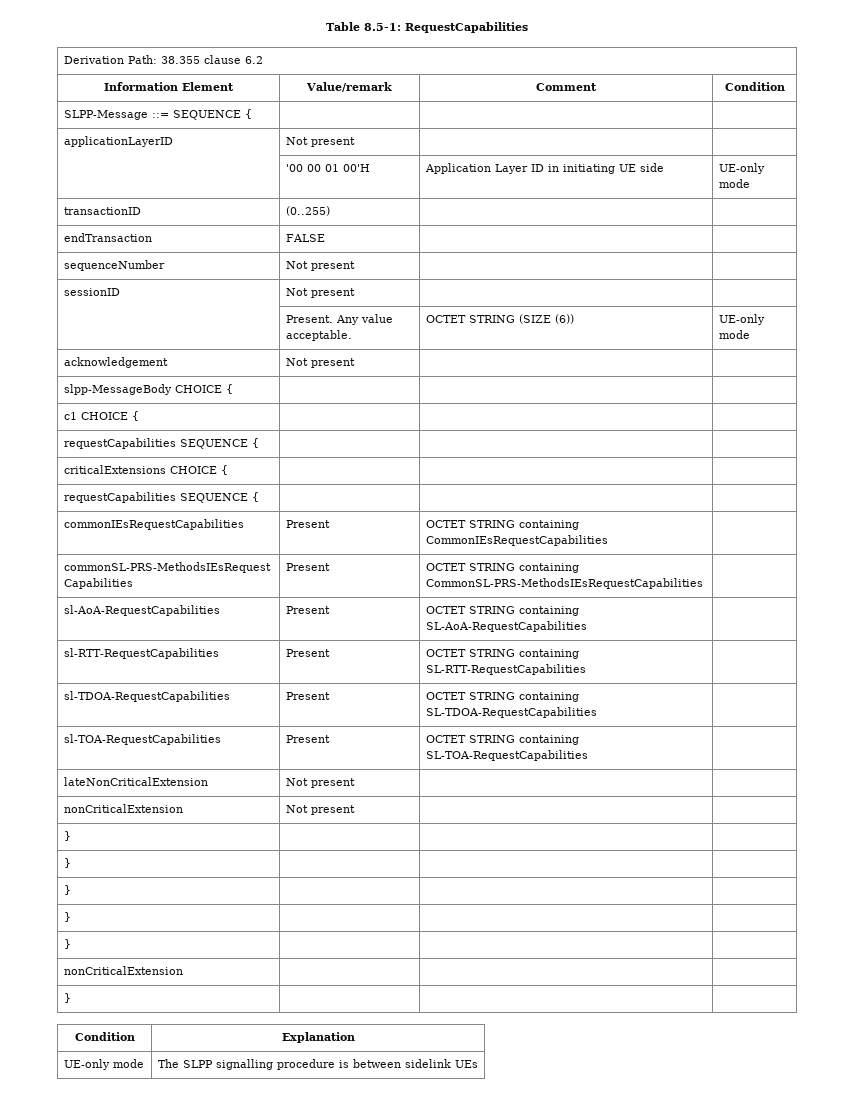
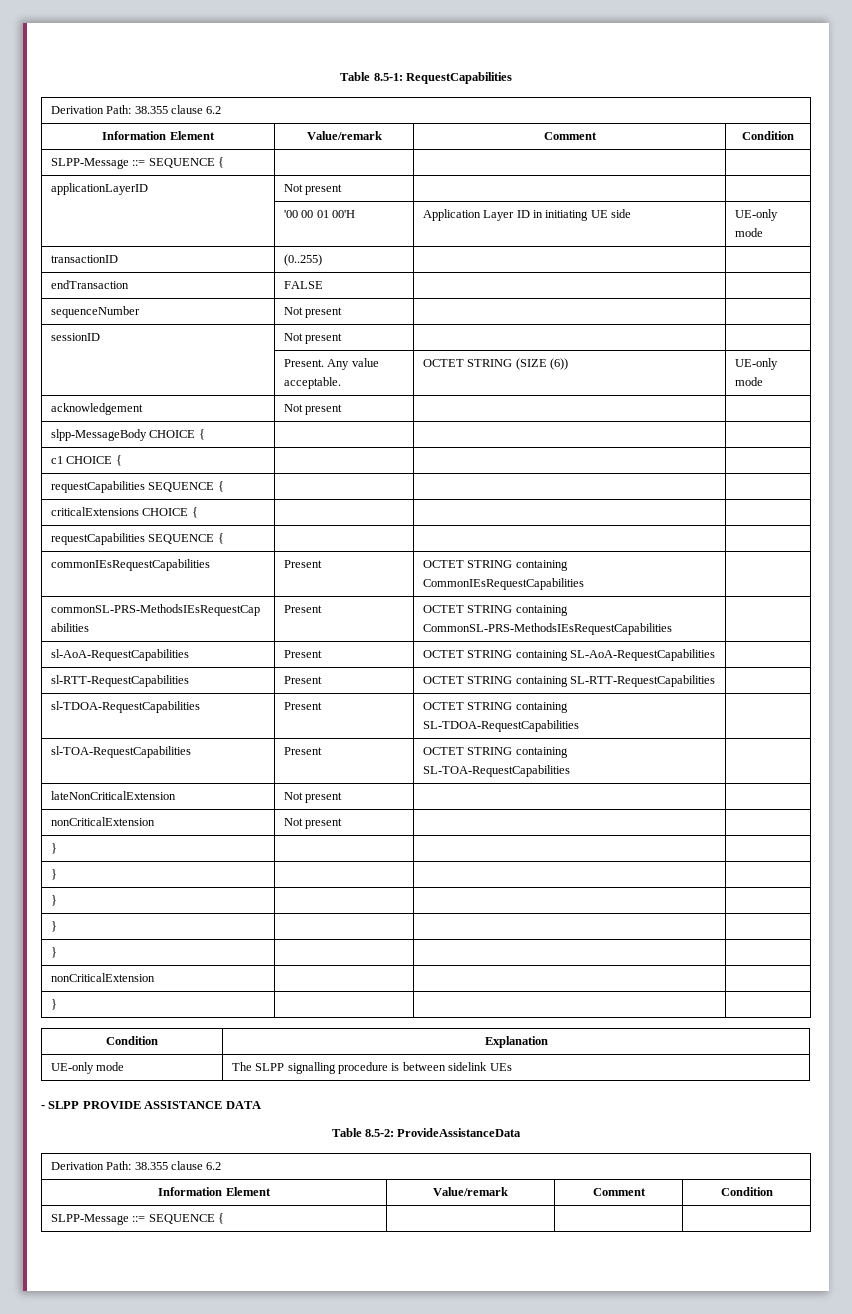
(478, 1064) none -> [41,1101,261,1109] [331,1128,522,1137] [50,1161,222,1170] [158,1187,271,1196] [433,1187,508,1196] [592,1188,646,1196] [720,1187,773,1196] [50,1213,225,1225] // - SLPP PROVIDE ASSISTANCE DATA // Table 8.5-2: ProvideAssistanceData // Derivation Path: 38.355 clause 6.2 // Information Element | Value/remark | Comment | Condition // SLPP-Message ::= SEQUENCE { | | |

